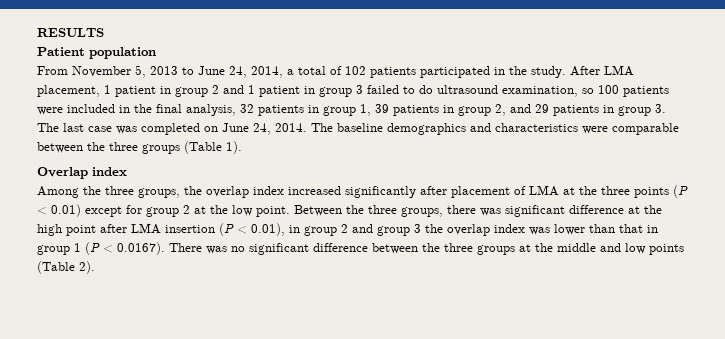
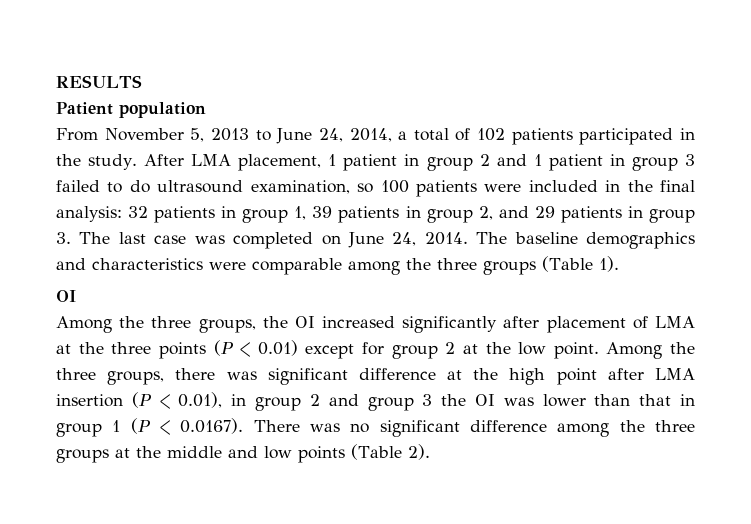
[186,104,236,116] analysis, -> [56,206,122,222] analysis:
[37,142,83,153] between -> [348,261,400,275] among
[37,167,127,179] Overlap index -> [56,290,76,302] OI
[206,186,284,198] overlap index -> [294,316,315,328] OI
[294,205,342,216] Between -> [606,342,663,359] Among
[447,224,525,236] overlap index -> [474,394,495,406] OI
[372,243,418,254] between -> [557,423,610,437] among

